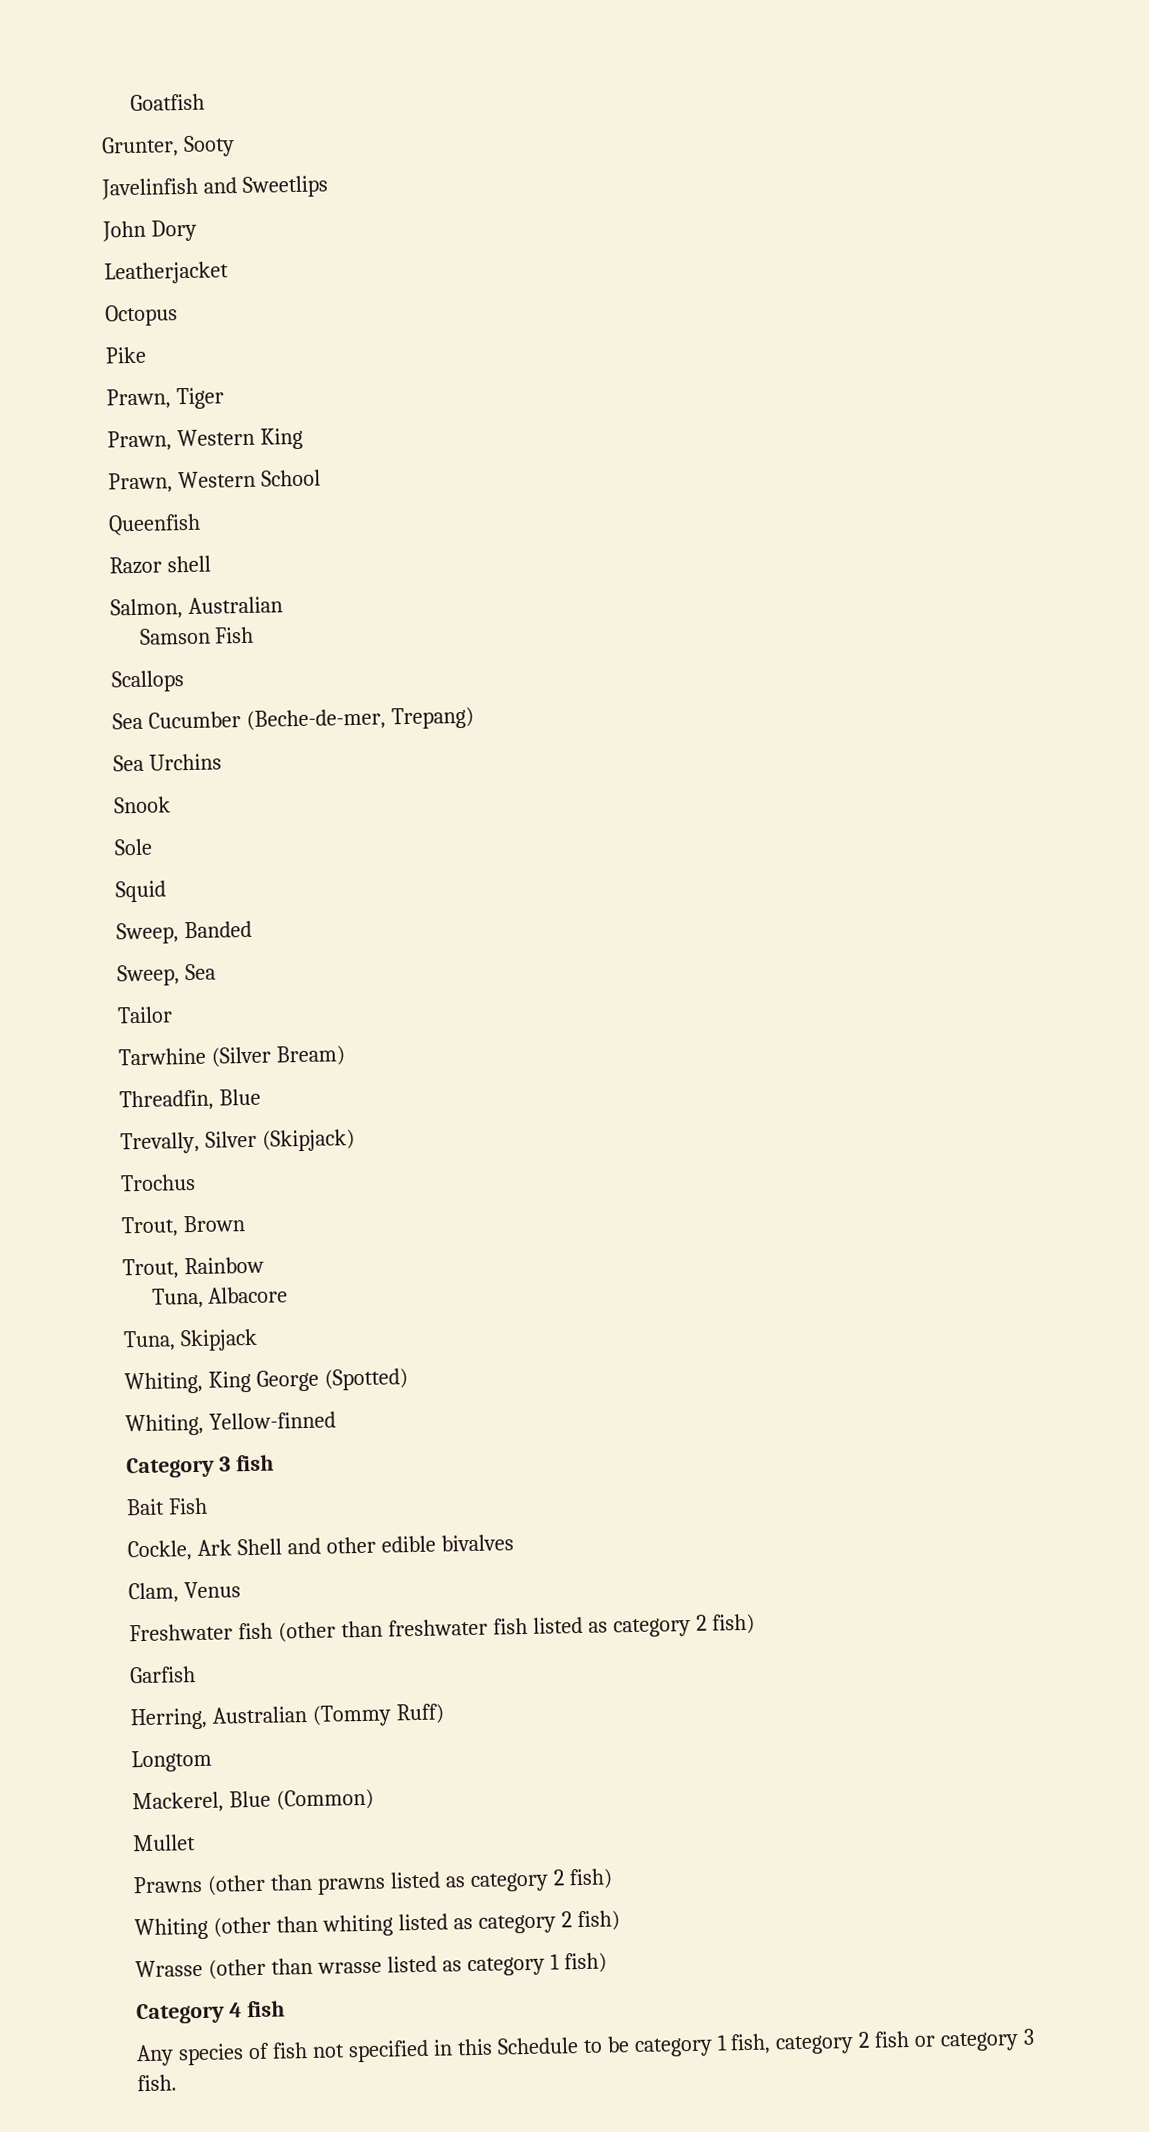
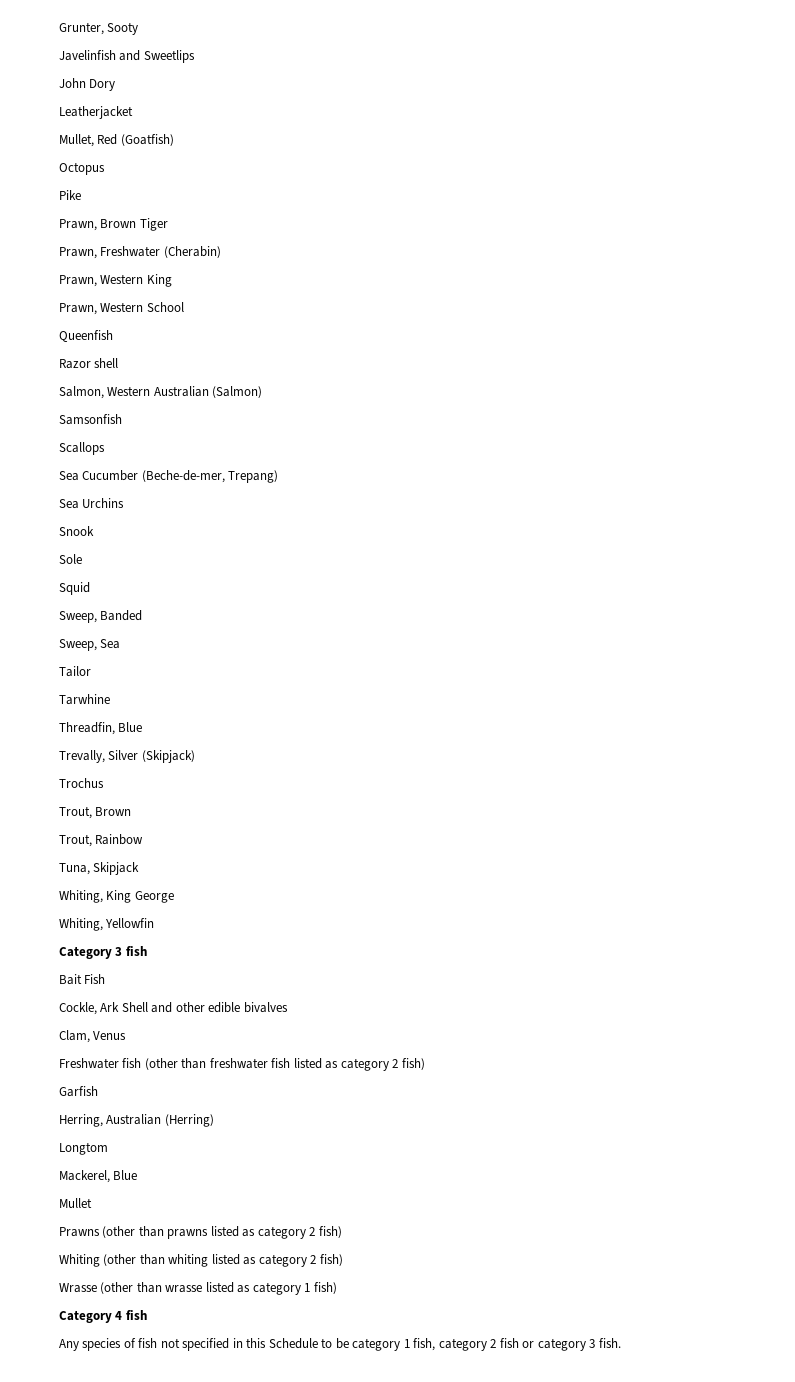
[129,93,205,111] Goatfish // -> (58, 28) none
(230, 273) none -> [58,134,174,147] // Mullet, Red (Goatfish)
(172, 399) none -> [100,219,137,228] Brown
(225, 398) none -> [58,246,221,259] // Prawn, Freshwater (Cherabin)
[188,596,284,614] [138,626,255,645] Australian // Samson Fish -> [107,386,263,398] [58,414,122,425] Western Australian (Salmon) // Samsonfish
[211,1045,346,1068] (Silver Bream) -> (110, 699) none
[151,1286,289,1309] // Tuna, Albacore -> (144, 839) none
[324,1368,409,1391] [125,1411,337,1437] (Spotted) // Whiting, Yellow-finned -> [58,918,155,931] // Whiting, Yellowfin
[312,1703,446,1727] (Tommy Ruff) -> [164,1114,214,1127] (Herring)
[276,1788,375,1811] (Common) -> (138, 1175) none

